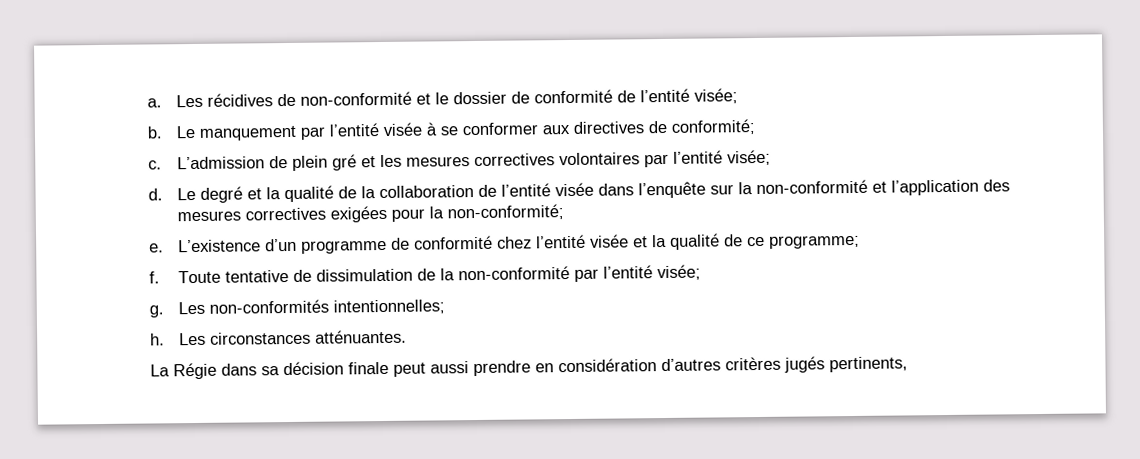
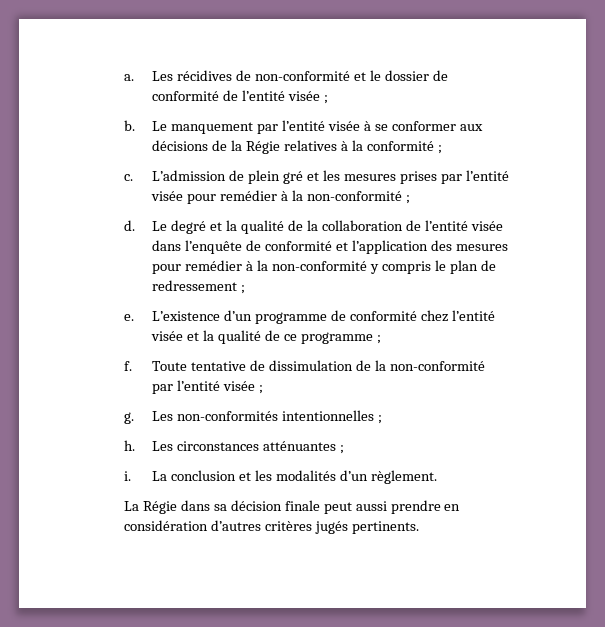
[693,88,738,104] visée; -> [288,91,329,104] visée ;
[572,119,755,135] directives de conformité; -> [152,140,442,154] décisions de la Régie relatives à la conformité ;
[473,149,771,168] correctives volontaires par l’entité visée; -> [399,170,509,184] [151,190,410,204] prises par l’entité visée pour remédier à la non-conformité ;
[709,179,868,195] sur la non-conformité -> [246,240,333,251] de conformité
[244,204,564,223] correctives exigées pour la non-conformité; -> [152,260,496,274] [152,280,246,294] pour remédier à la non-conformité y compris le plan de redressement ;
[768,234,860,249] programme; -> [300,332,381,344] programme ;
[656,264,701,281] visée; -> [223,381,264,394] visée ;
[332,299,445,315] intentionnelles; -> [282,410,383,424] intentionnelles ;
[314,329,407,344] atténuantes. -> [263,441,345,454] [124,470,437,484] atténuantes ; // i. La conclusion et les modalités d’un règlement.
[829,356,909,373] pertinents, -> [351,521,419,534] pertinents.

